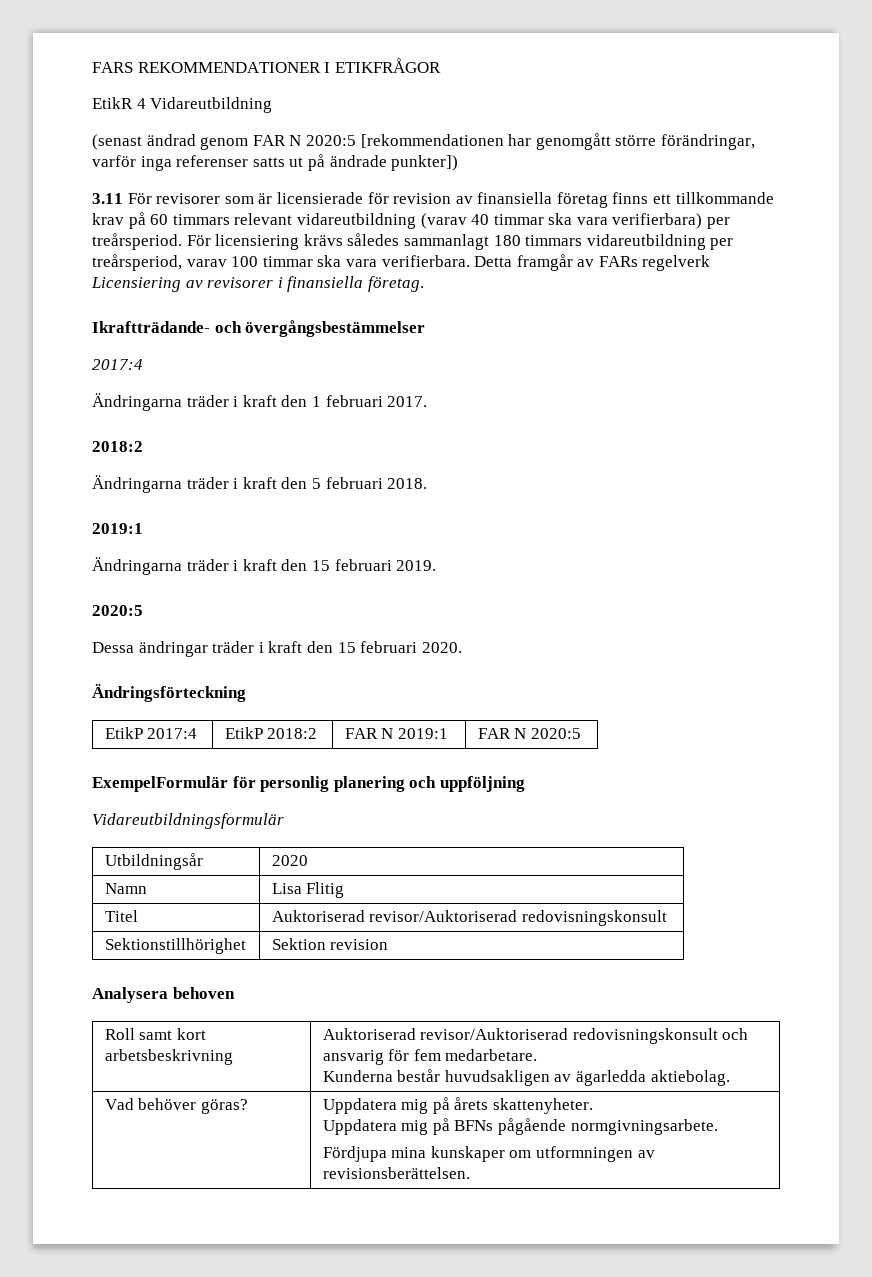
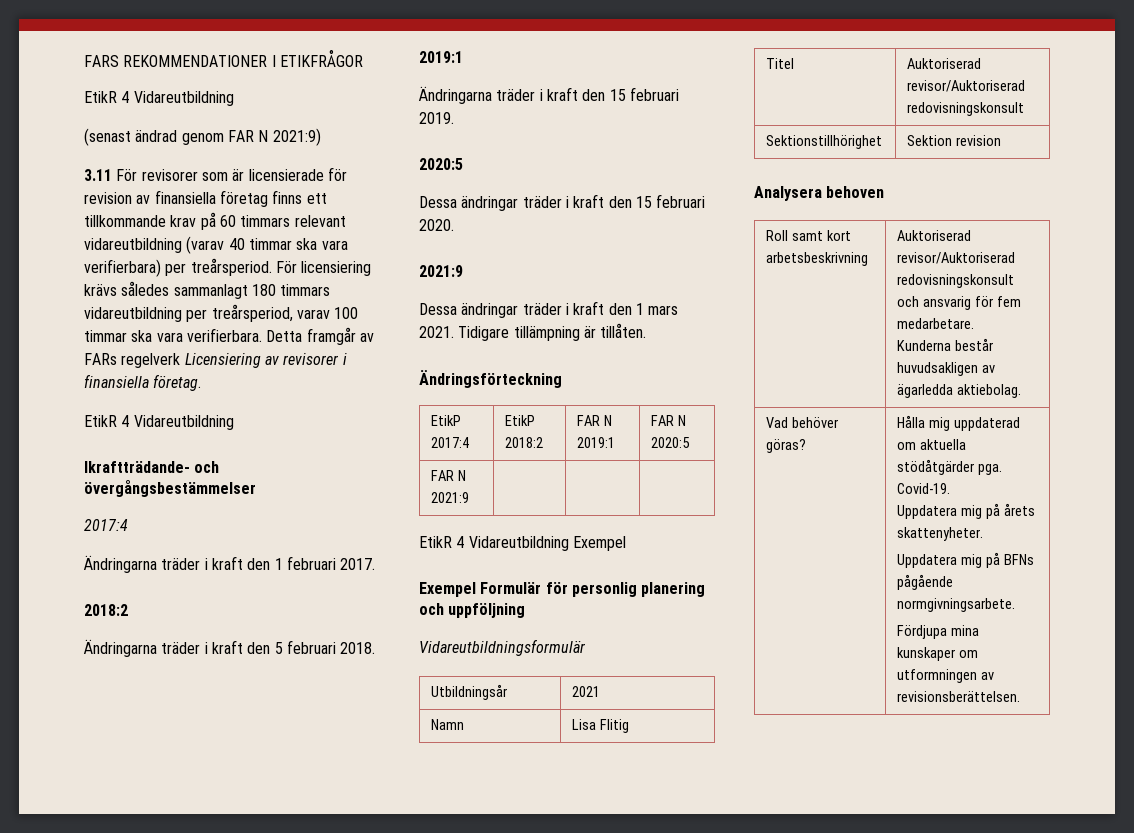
[305,133,755,150] [92,154,459,171] 2020:5 [rekommendationen har genomgått större förändringar, varför inga referenser satts ut på ändrade punkter]) -> [272,128,321,146] 2021:9)
(424, 284) none -> [84,415,234,430] // EtikR 4 Vidareutbildning
(462, 647) none -> [419,265,463,277] [419,301,679,318] [419,323,647,341] // 2021:9 // Dessa ändringar träder i kraft den 1 mars 2021. Tidigare tillämpning är tillåten.
[92,776,228,792] // ExempelFormulär -> [431,470,467,481] [431,492,470,503] [419,536,626,551] [419,582,542,597] // FAR N 2021:9 | | | // EtikR 4 Vidareutbildning Exempel // Exempel Formulär
[271,855,308,866] 2020 -> [572,686,601,697] 2021
(248, 1106) none -> [897,415,1021,431] [897,439,967,450] [897,459,1003,475] [897,483,951,494] Hålla mig uppdaterad om aktuella stödåtgärder pga. Covid-19. //

